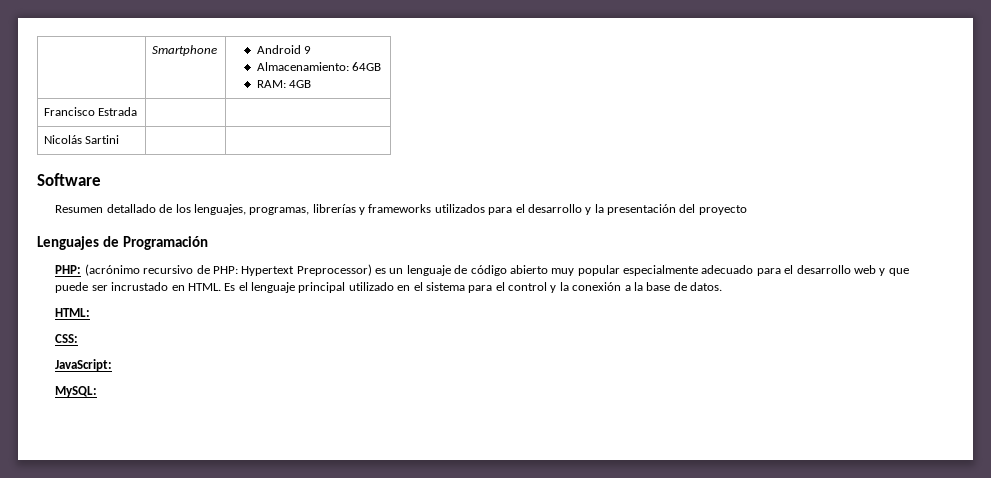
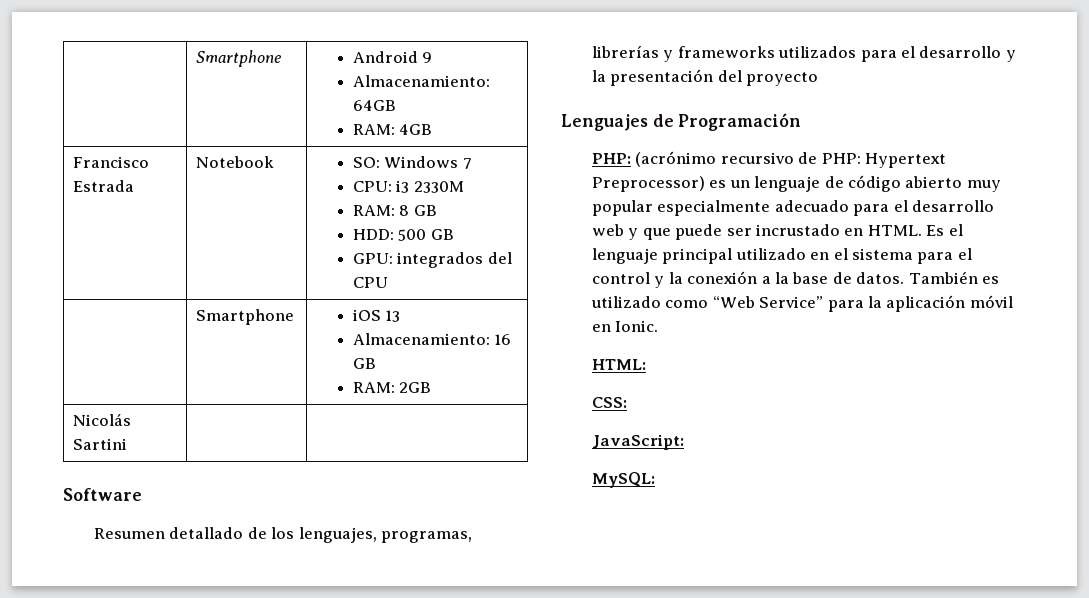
(138, 111) | -> [196,156,275,168] [352,156,472,169] [352,180,464,193] [352,205,437,216] [352,229,454,241] [352,252,512,268] [352,277,388,288] [196,309,295,325] [352,309,401,322] [352,333,512,345] [352,358,376,369] [352,382,432,393] Notebook | SO: Windows 7 // CPU: i3 2330M // RAM: 8 GB // HDD: 500 GB // GPU: integrados del CPU // | Smartphone | iOS 13 // Almacenamiento: 16 GB // RAM: 2GB
(723, 286) none -> [908,271,1000,284] [590,295,1013,312] [591,320,659,332] También es utilizado como “Web Service” para la aplicación móvil en Ionic.

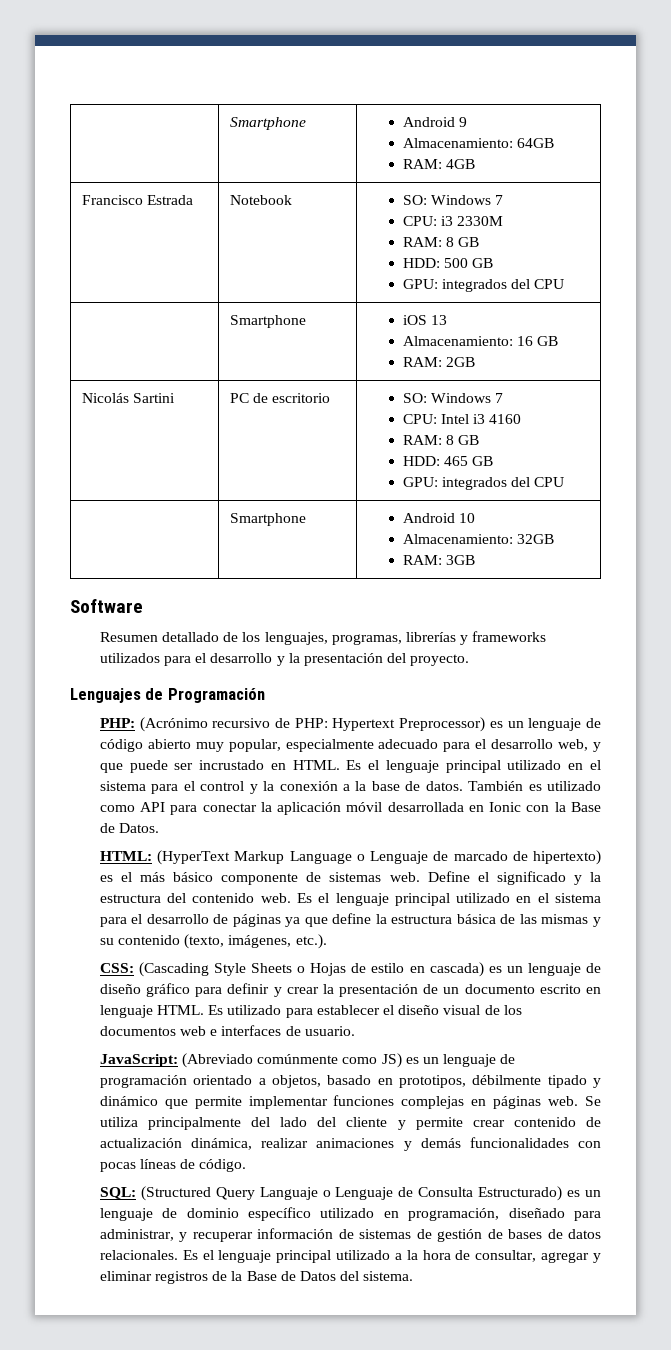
(128, 444) | -> [229,393,330,403] [402,393,503,403] [402,414,522,424] [402,435,479,445] [402,456,493,466] [402,477,565,490] [229,513,306,526] [402,513,475,523] [402,534,554,544] [402,555,475,565] PC de escritorio | SO: Windows 7 // CPU: Intel i3 4160 // RAM: 8 GB // HDD: 465 GB // GPU: integrados del CPU // | Smartphone | Android 10 // Almacenamiento: 32GB // RAM: 3GB
[746,72,819,86] proyecto -> [410,654,470,666] proyecto.
[635,151,717,167] (acrónimo -> [139,717,208,732] (Acrónimo
[591,200,653,216] popular -> [228,739,281,752] popular,
[591,224,624,236] web -> [558,739,589,751] web,
[712,295,1013,312] [591,320,659,332] [591,359,646,370] [591,397,627,408] [591,434,684,450] [591,472,655,488] “Web Service” para la aplicación móvil en Ionic. // HTML: // CSS: // JavaScript: // MySQL: -> [140,802,601,815] [99,823,160,833] [99,850,602,865] [99,871,601,885] [99,893,601,906] [99,913,601,927] [99,934,327,949] [99,962,601,977] [99,983,601,997] [99,1005,522,1018] [99,1025,355,1036] [99,1053,516,1068] [99,1075,601,1088] [99,1095,601,1109] [99,1117,601,1130] [99,1137,601,1151] [99,1159,247,1172] [99,1186,601,1201] [99,1207,601,1221] [99,1228,601,1242] [99,1250,601,1263] [99,1271,414,1284] API para conectar la aplicación móvil desarrollada en Ionic con la Base de Datos. // HTML: (HyperText Markup Language o Lenguaje de marcado de hipertexto) es el más básico componente de sistemas web. Define el significado y la estructura del contenido web. Es el lenguaje principal utilizado en el sistema para el desarrollo de páginas ya que define la estructura básica de las mismas y su contenido (texto, imágenes, etc.). // CSS: (Cascading Style Sheets o Hojas de estilo en cascada) es un lenguaje de diseño gráfico para definir y crear la presentación de un documento escrito en lenguaje HTML. Es utilizado para establecer el diseño visual de los documentos web e interfaces de usuario. // JavaScript: (Abreviado comúnmente como JS) es un lenguaje de programación orientado a objetos, basado en prototipos, débilmente tipado y dinámico que permite implementar funciones complejas en páginas web. Se utiliza principalmente del lado del cliente y permite crear contenido de actualización dinámica, realizar animaciones y demás funcionalidades con pocas líneas de código. // SQL: (Structured Query Languaje o Lenguaje de Consulta Estructurado) es un lenguaje de dominio específico utilizado en programación, diseñado para administrar, y recuperar información de sistemas de gestión de bases de datos relacionales. Es el lenguaje principal utilizado a la hora de consultar, agregar y eliminar registros de la Base de Datos del sistema.

